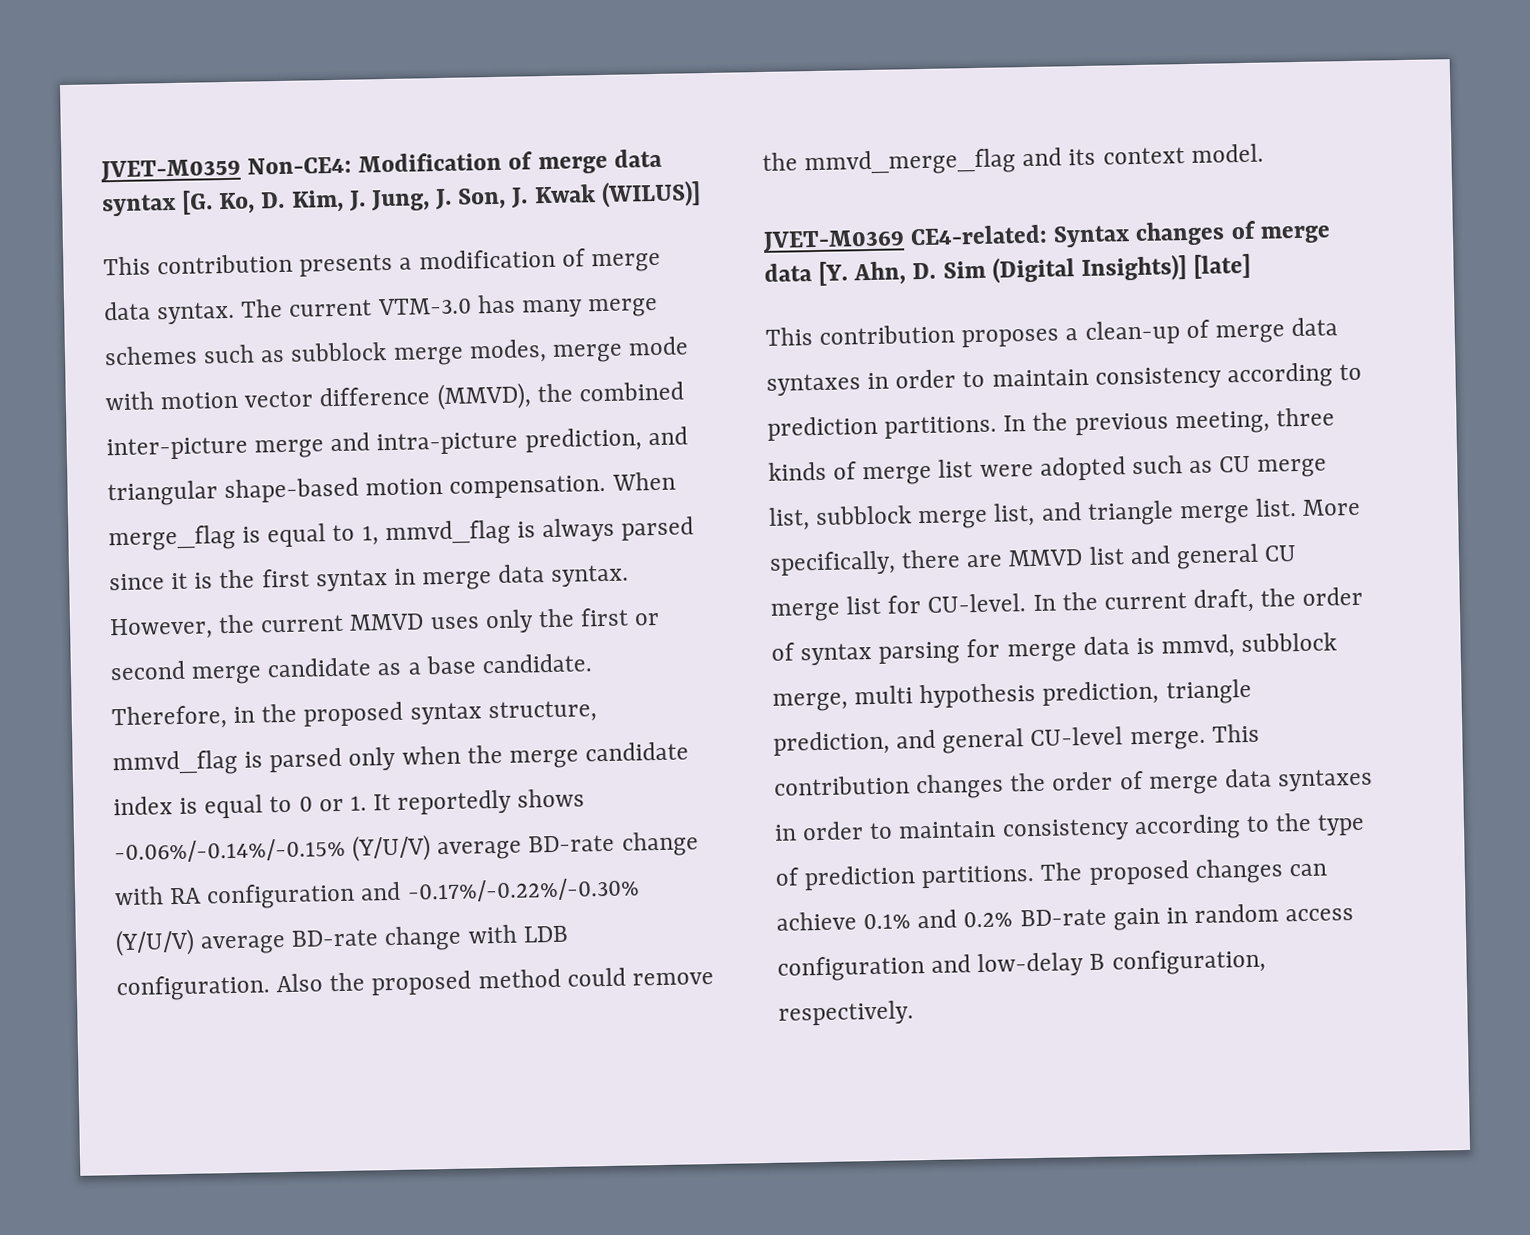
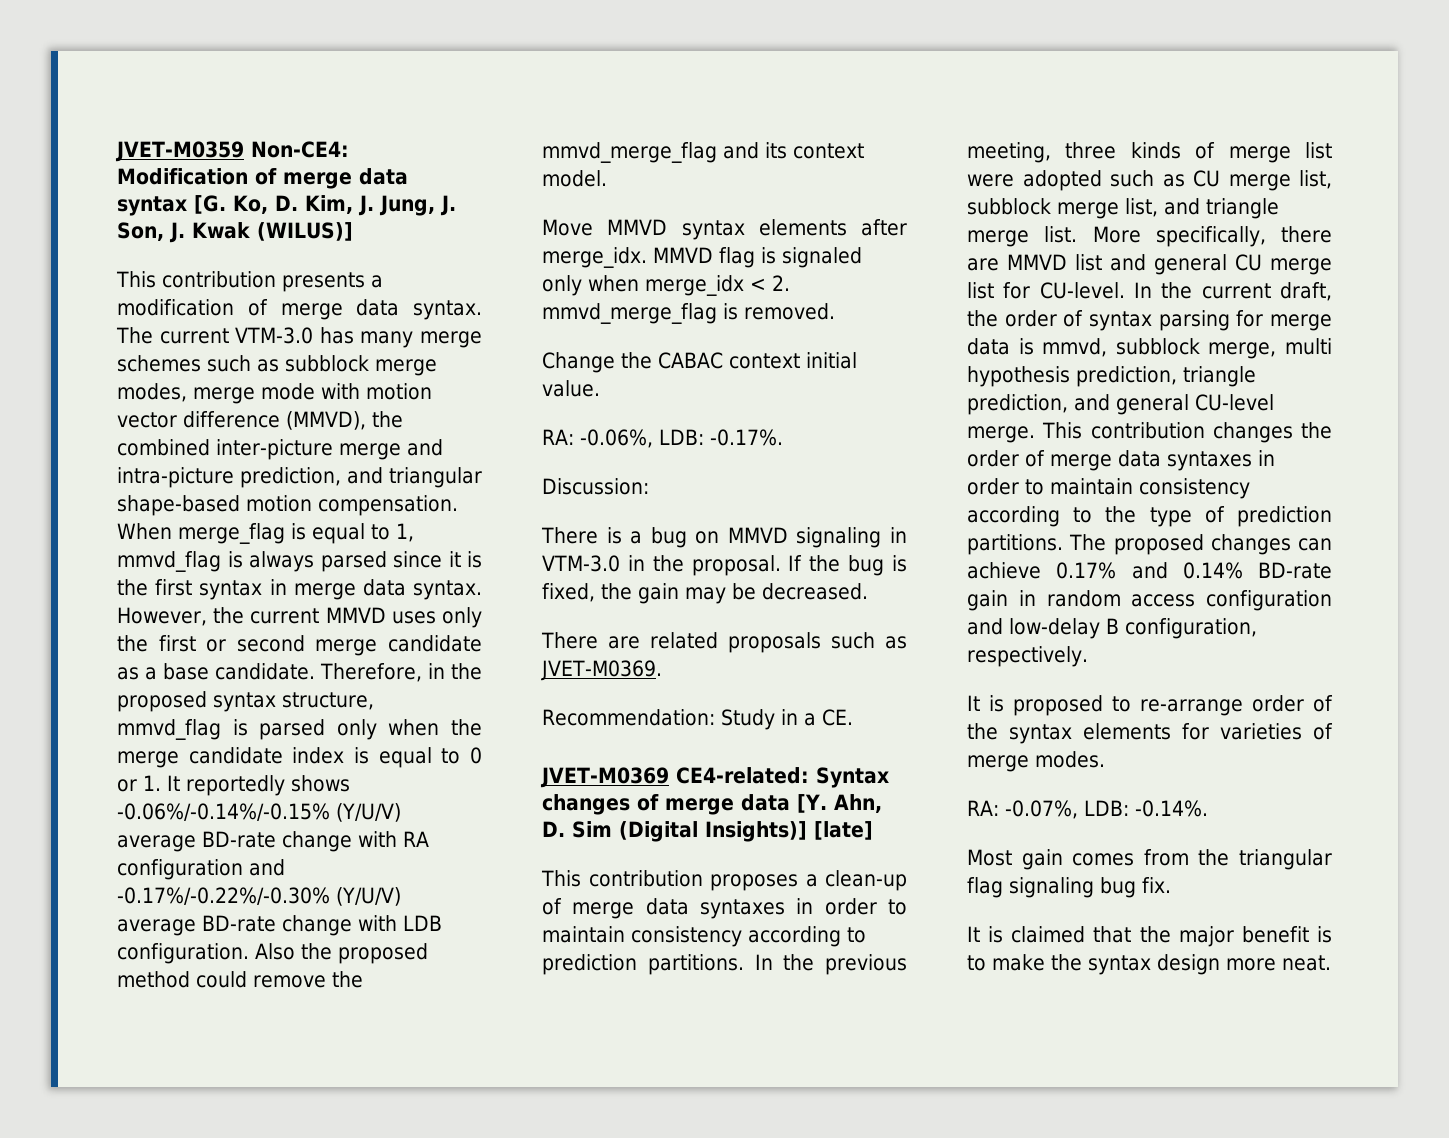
(1264, 153) none -> [542,219,907,240] [542,247,862,268] [542,275,790,296] [542,303,835,324] [542,352,857,373] [542,380,600,397] [542,429,783,448] [542,478,649,495] [541,527,907,548] [542,555,907,576] [542,583,868,604] [541,632,907,653] [541,660,662,681] [542,709,853,730] // Move MMVD syntax elements after merge_idx. MMVD flag is signaled only when merge_idx < 2. mmvd_merge_flag is removed. // Change the CABAC context initial value. // RA: -0.06%, LDB: -0.17%. // Discussion: // There is a bug on MMVD signaling in VTM-3.0 in the proposal. If the bug is fixed, the gain may be decreased. // There are related proposals such as JVET-M0369. // Recommendation: Study in a CE.
[863,909,1014,930] 0.1% and 0.2% -> [1056,562,1243,579] 0.17% and 0.14%
(914, 1013) none -> [967,695,1333,716] [967,723,1333,744] [967,751,1105,772] [967,800,1208,819] [967,849,1332,870] [967,877,1171,898] [967,926,1332,947] [967,954,1331,975] // It is proposed to re-arrange order of the syntax elements for varieties of merge modes. // RA: -0.07%, LDB: -0.14%. // Most gain comes from the triangular flag signaling bug fix. // It is claimed that the major benefit is to make the syntax design more neat.

